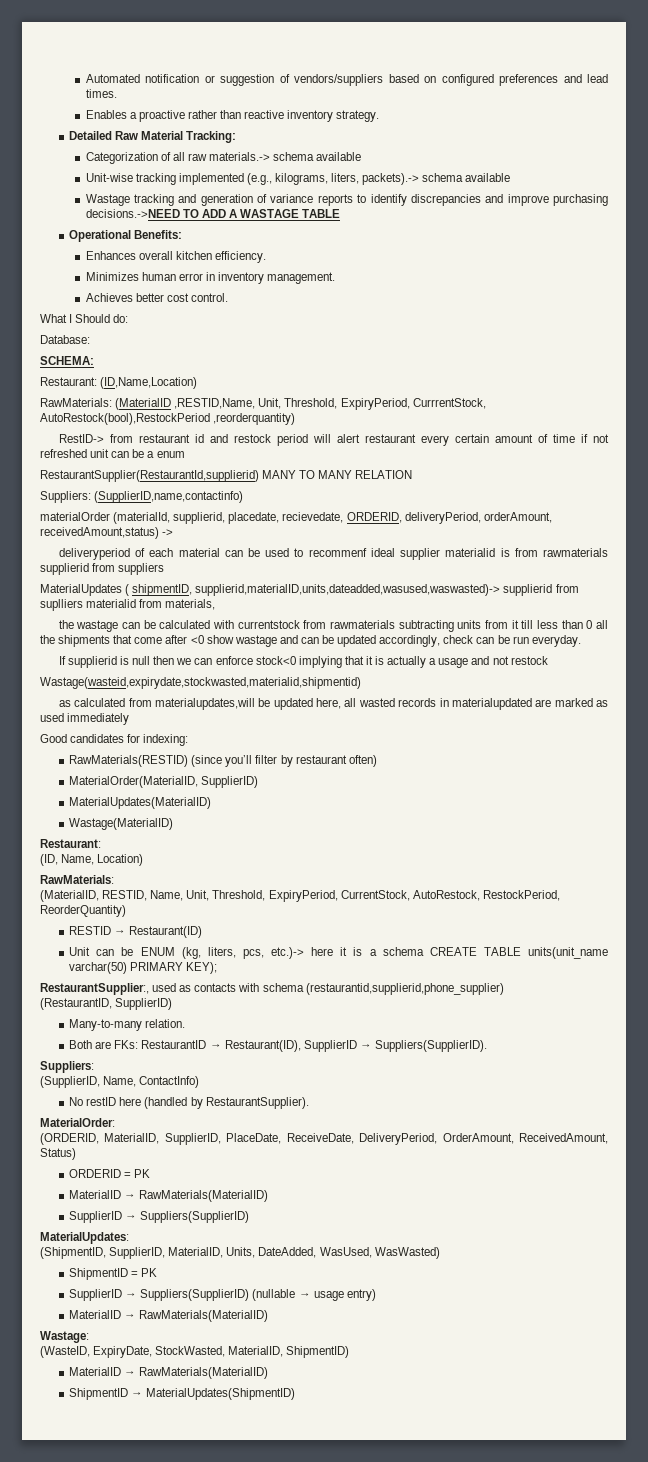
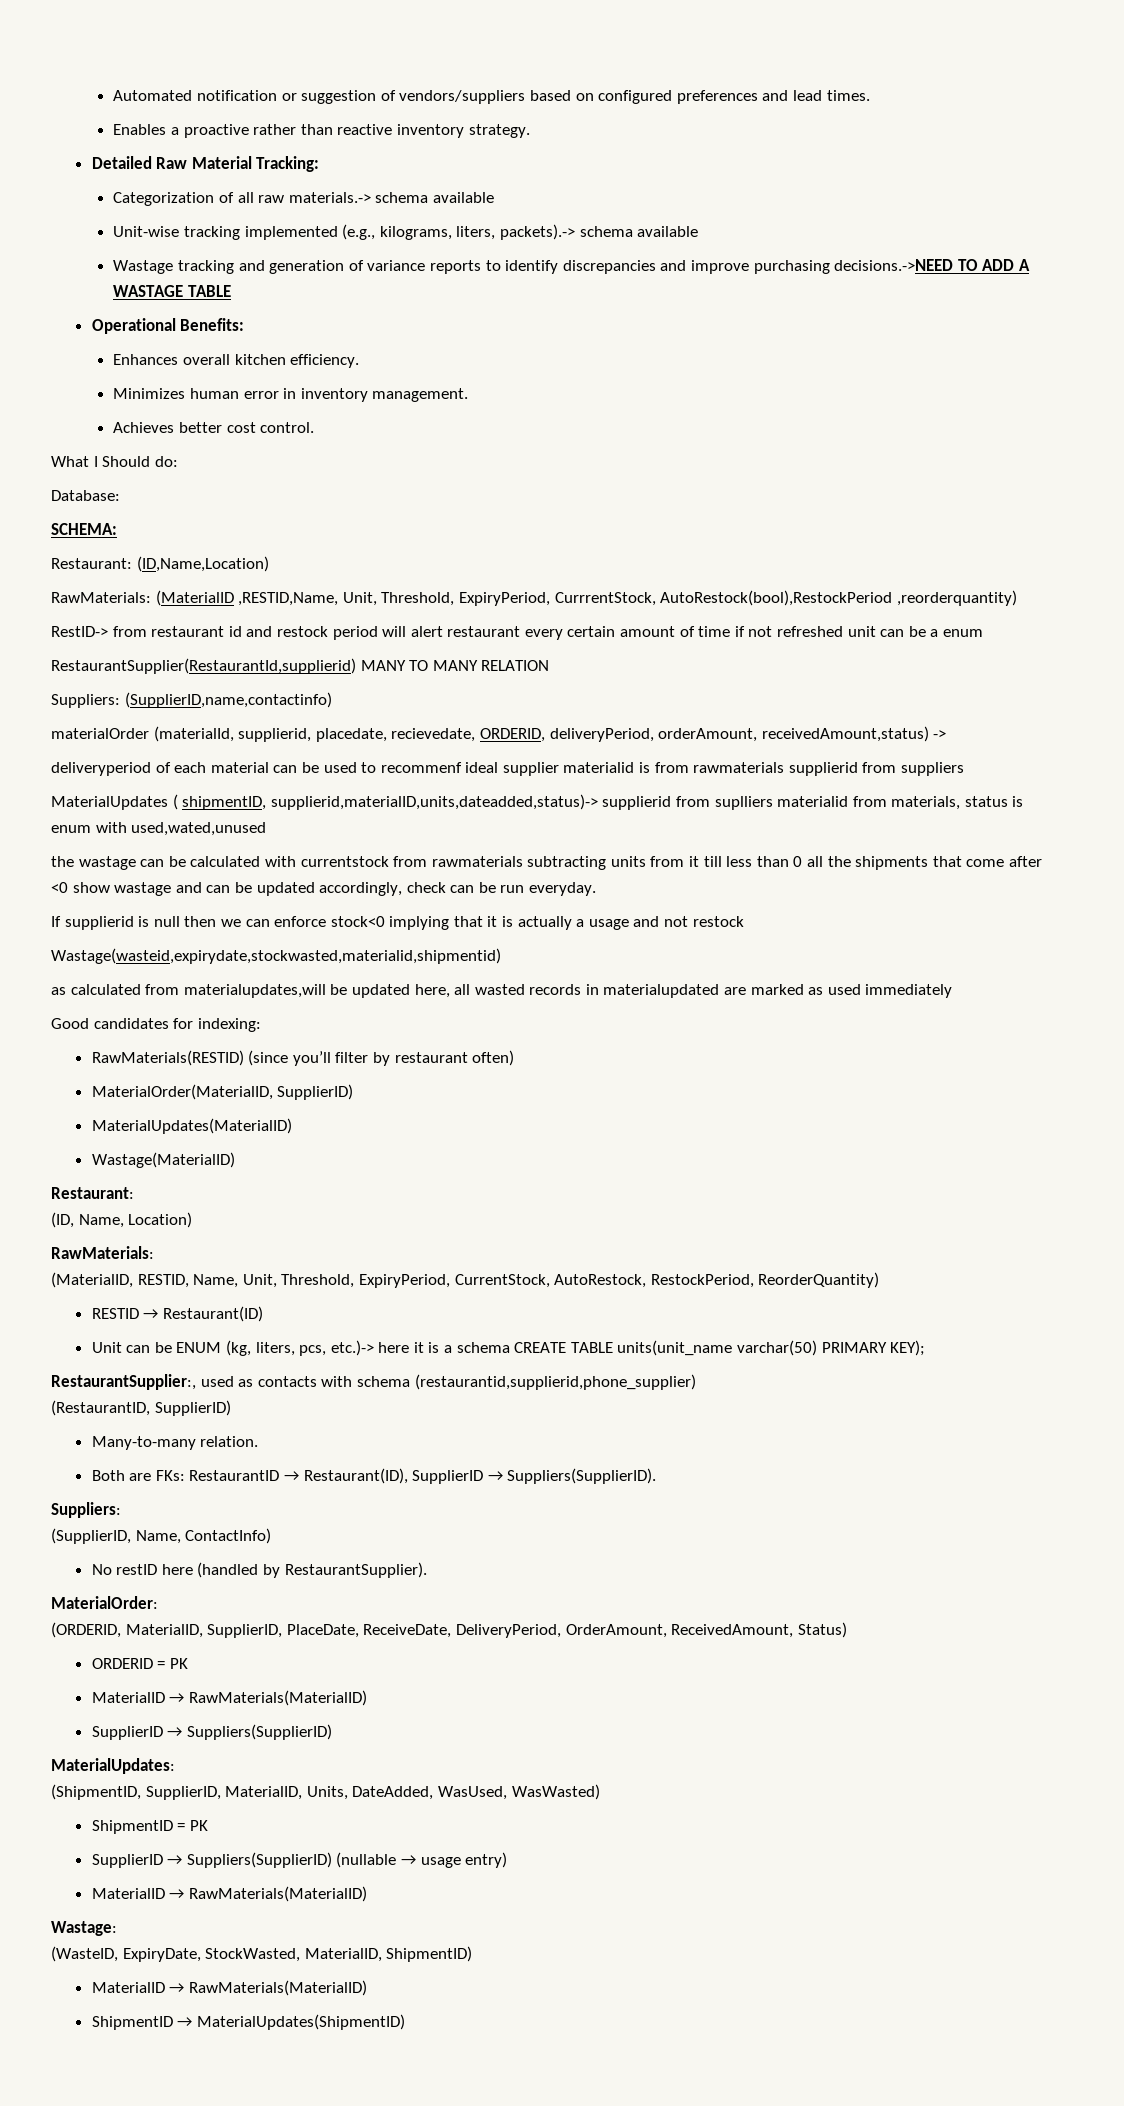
[195,584,501,596] supplierid,materialID,units,dateadded,wasused,waswasted)-> -> [270,794,598,810] supplierid,materialID,units,dateadded,status)->
(216, 604) none -> [964,796,1024,807] [51,822,267,836] status is enum with used,wated,unused

